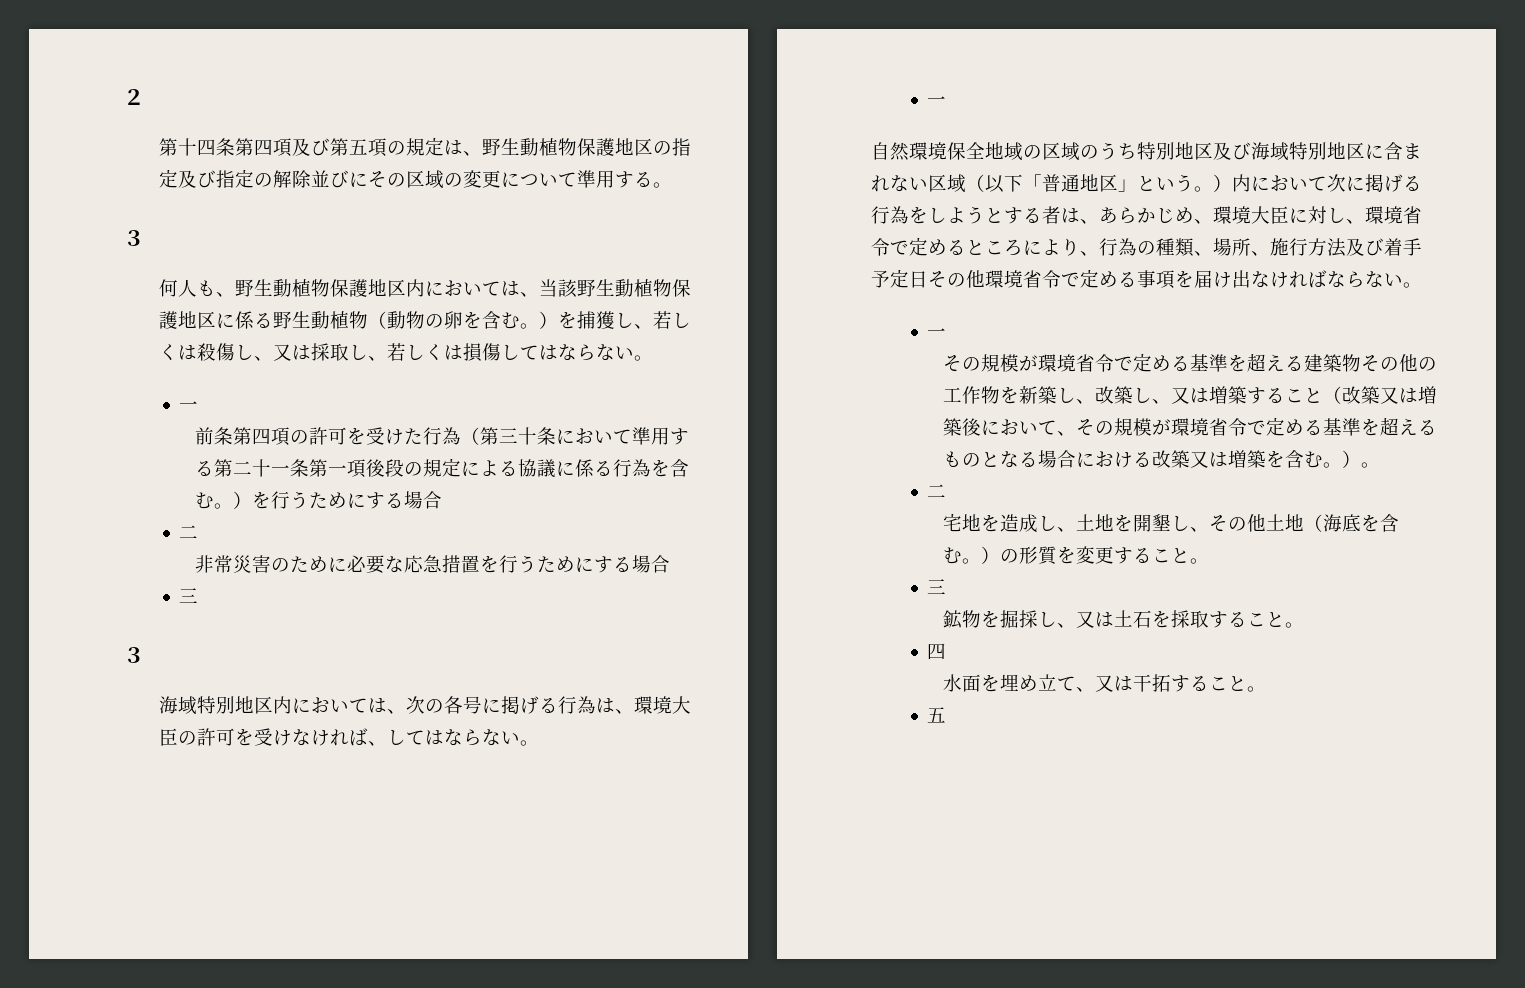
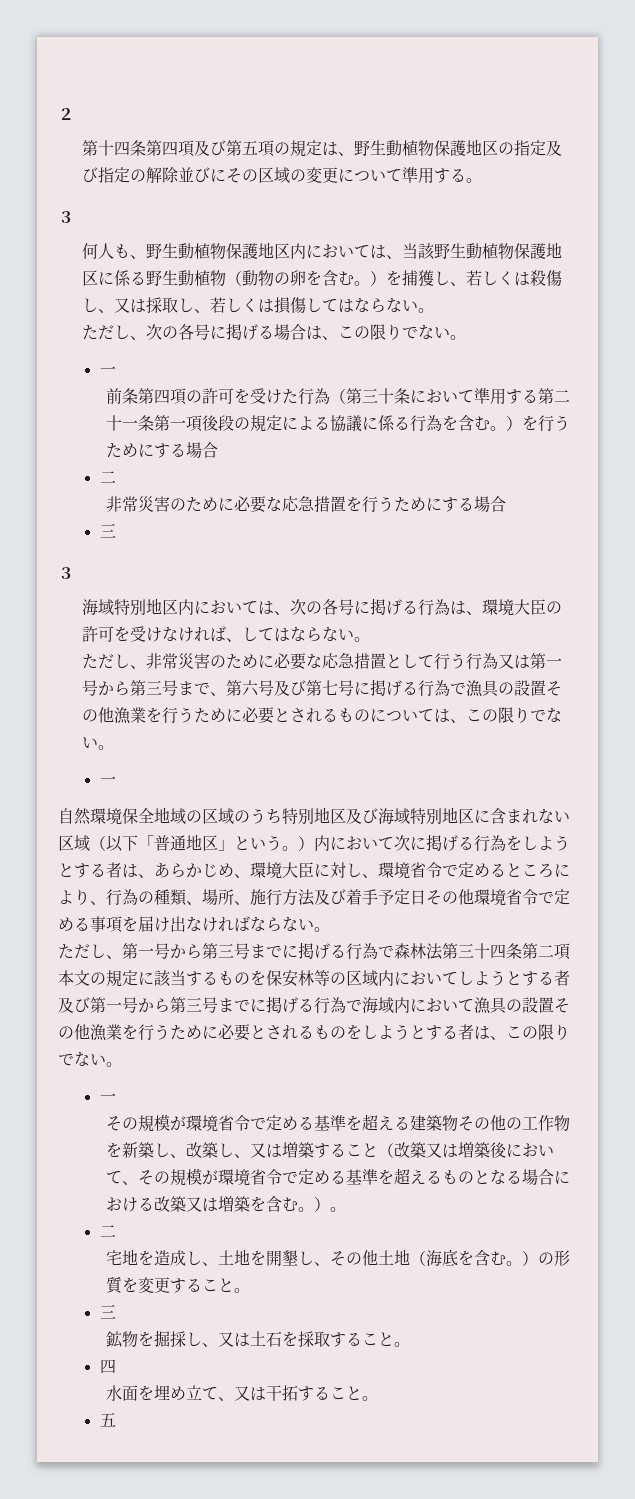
(653, 358) none -> [81,323,466,340] // ただし、次の各号に掲げる場合は、この限りでない。
(539, 743) none -> [81,653,562,670] [81,679,562,697] [81,707,562,724] [81,736,114,750] // ただし、非常災害のために必要な応急措置として行う行為又は第一号から第三号まで、第六号及び第七号に掲げる行為で漁具の設置その他漁業を行うために必要とされるものについては、この限りでない。
(1422, 285) none -> [58,942,570,960] [58,970,570,987] [58,996,570,1014] [58,1024,570,1041] [58,1051,122,1067] // ただし、第一号から第三号までに掲げる行為で森林法第三十四条第二項本文の規定に該当するものを保安林等の区域内においてしようとする者及び第一号から第三号までに掲げる行為で海域内において漁具の設置その他漁業を行うために必要とされるものをしようとする者は、この限りでない。

